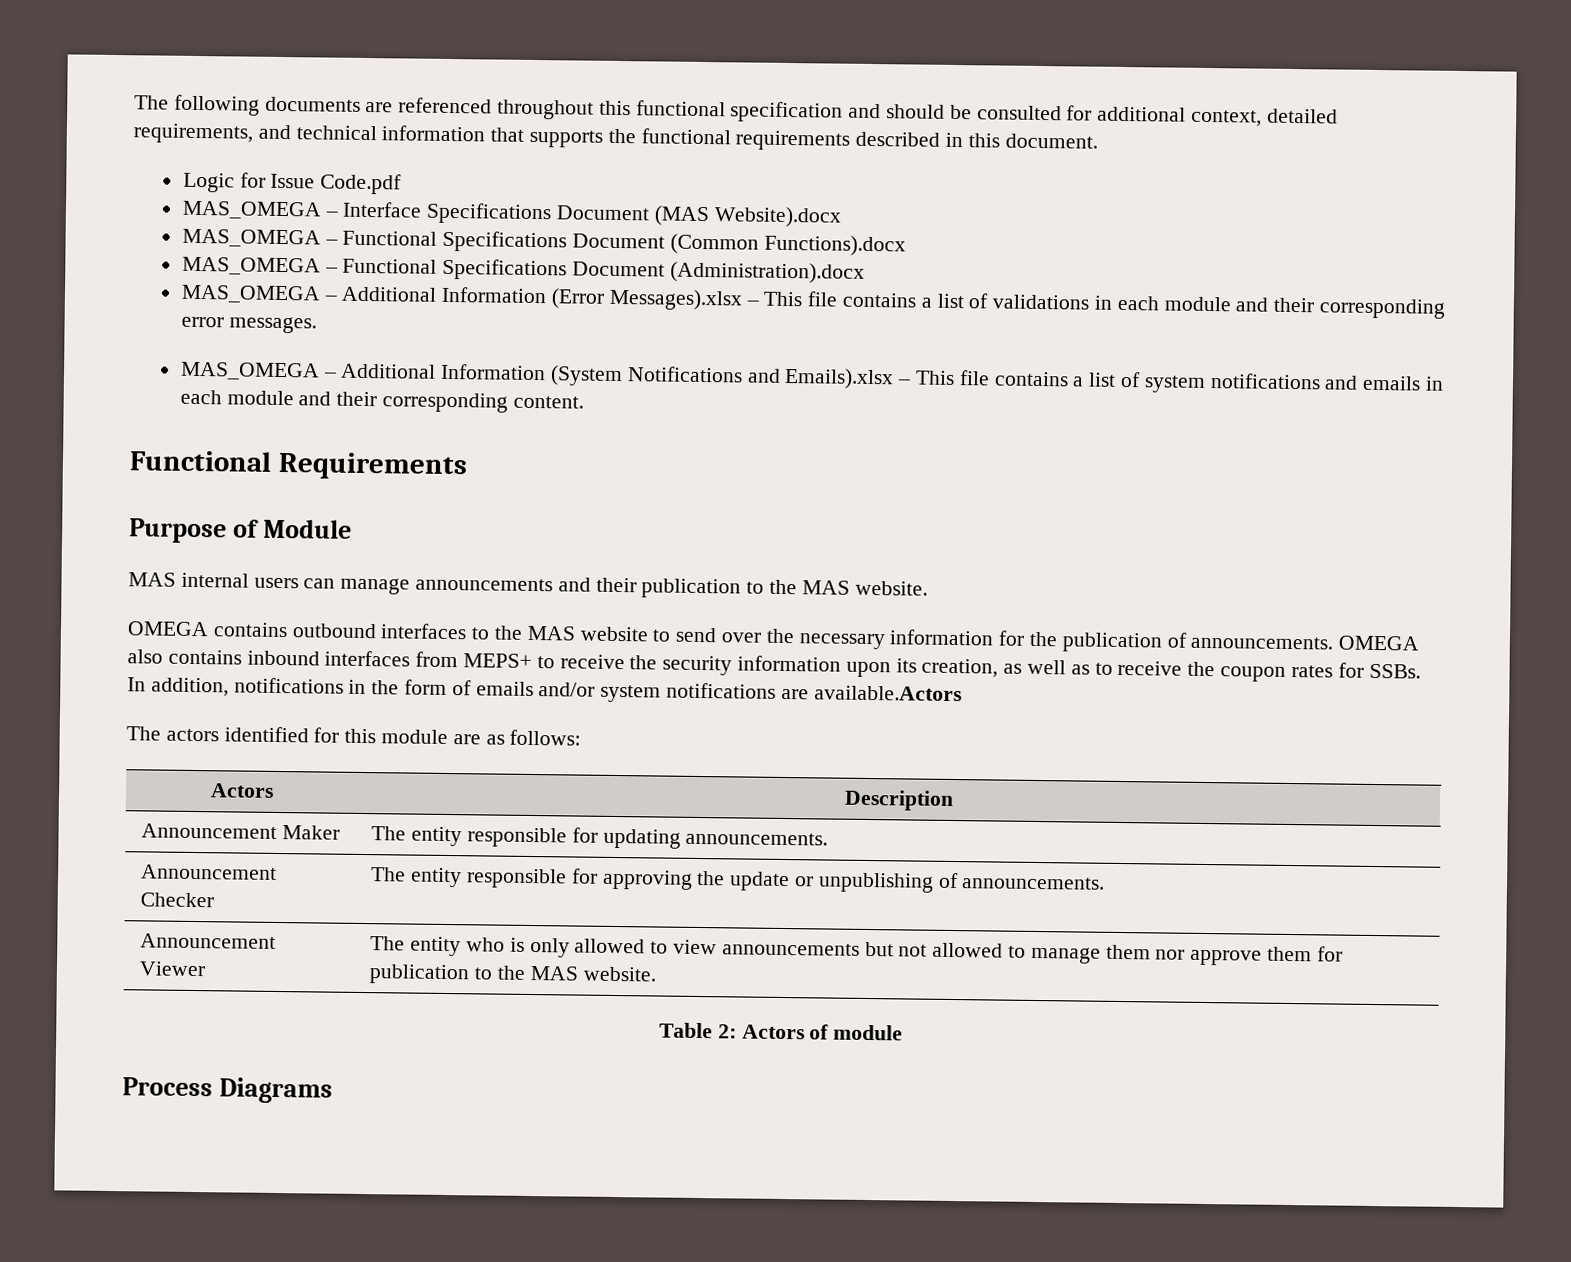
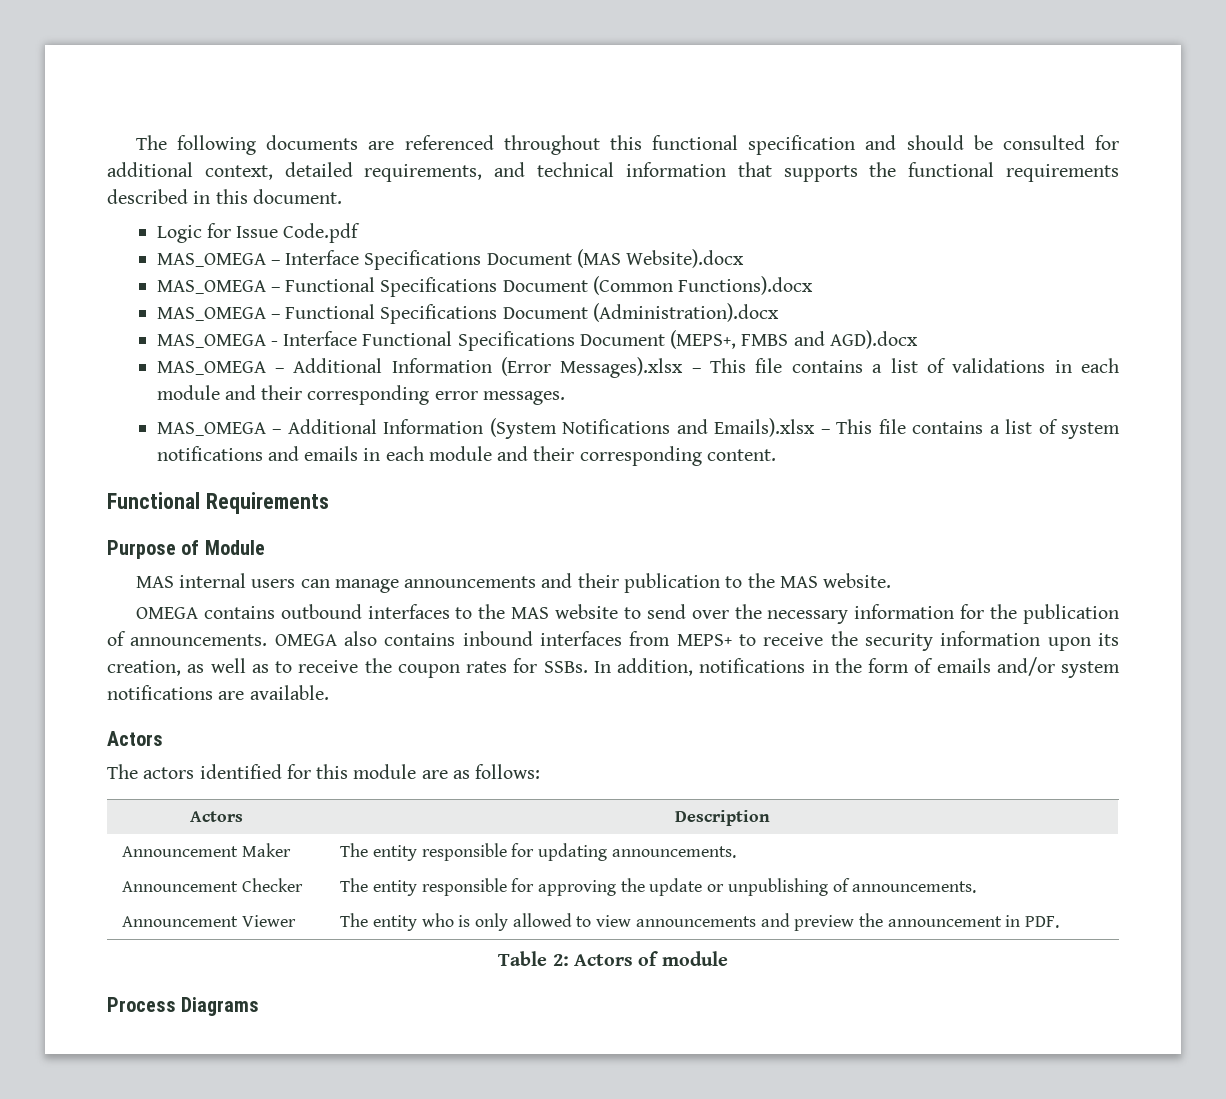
(865, 272) none -> [156,330,918,351] // MAS_OMEGA - Interface Functional Specifications Document (MEPS+, FMBS and AGD).docx
[813,685,962,702] available.Actors -> [249,685,329,700] [107,731,163,746] available. // Actors
[864,941,1343,966] [369,964,656,985] but not allowed to manage them nor approve them for publication to the MAS website. -> [760,913,1060,931] and preview the announcement in PDF.

